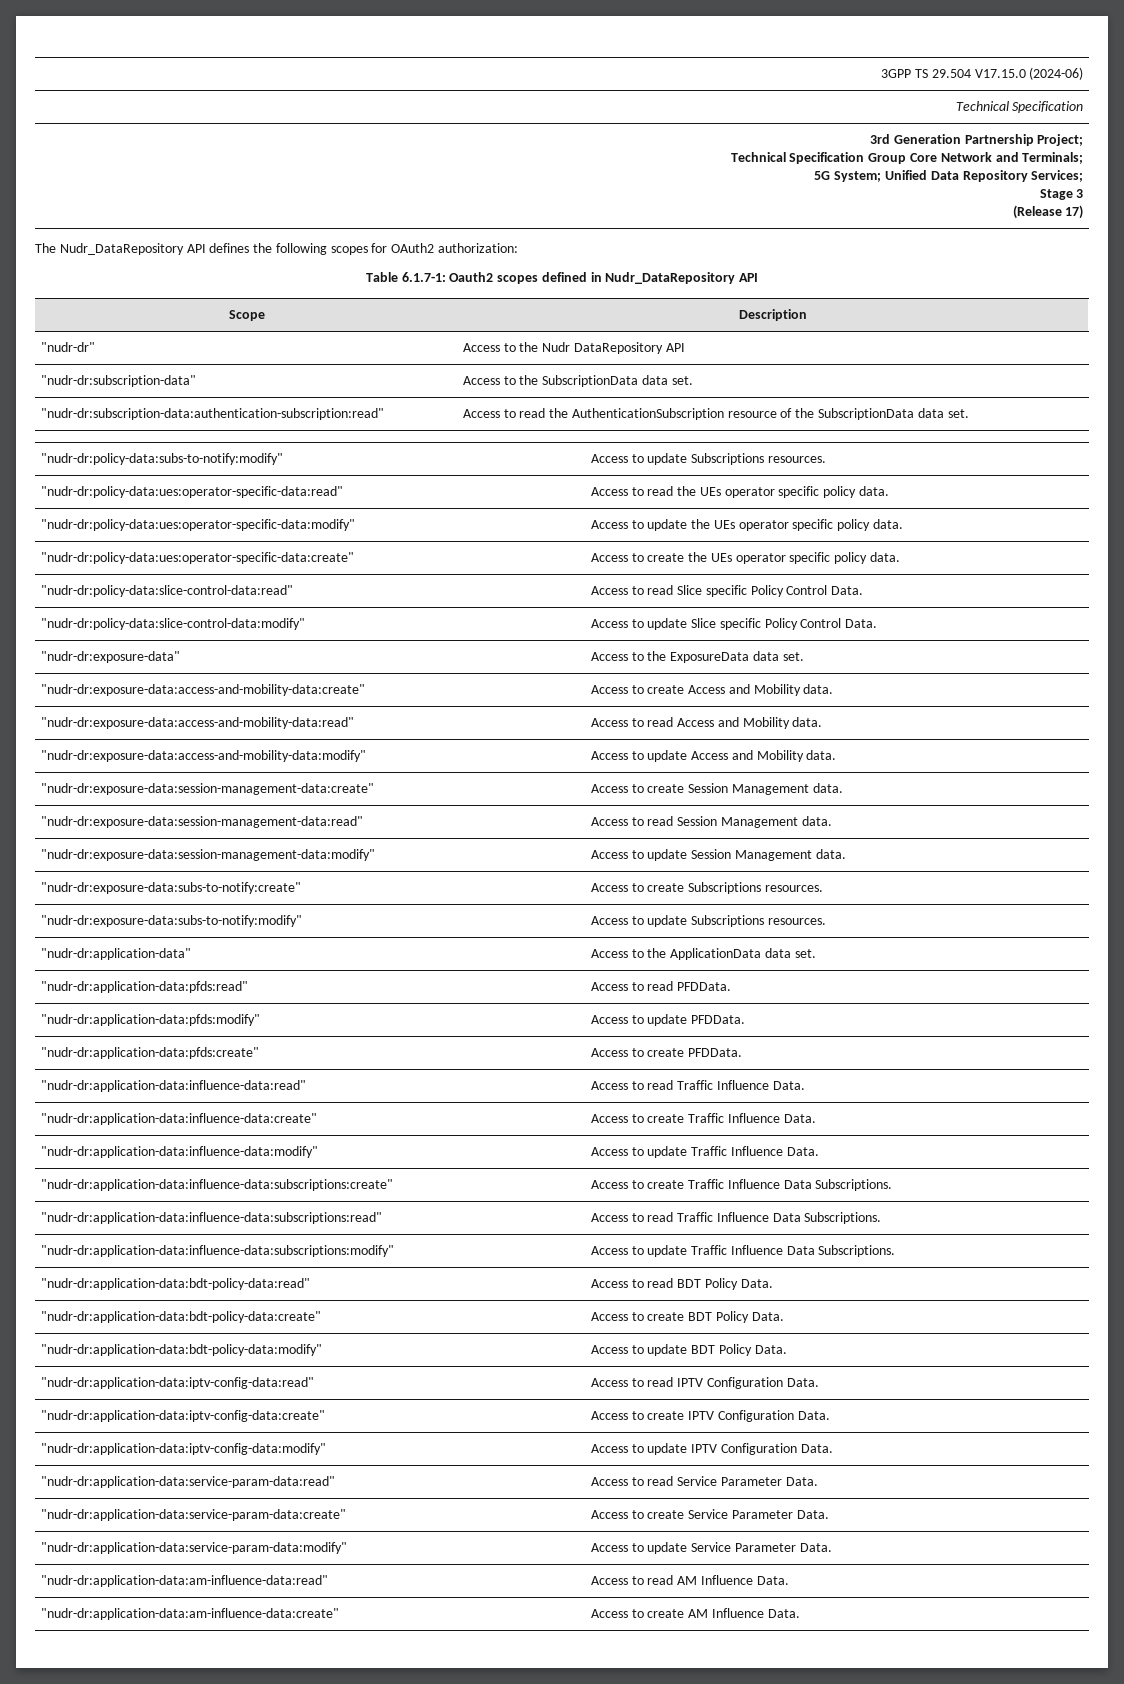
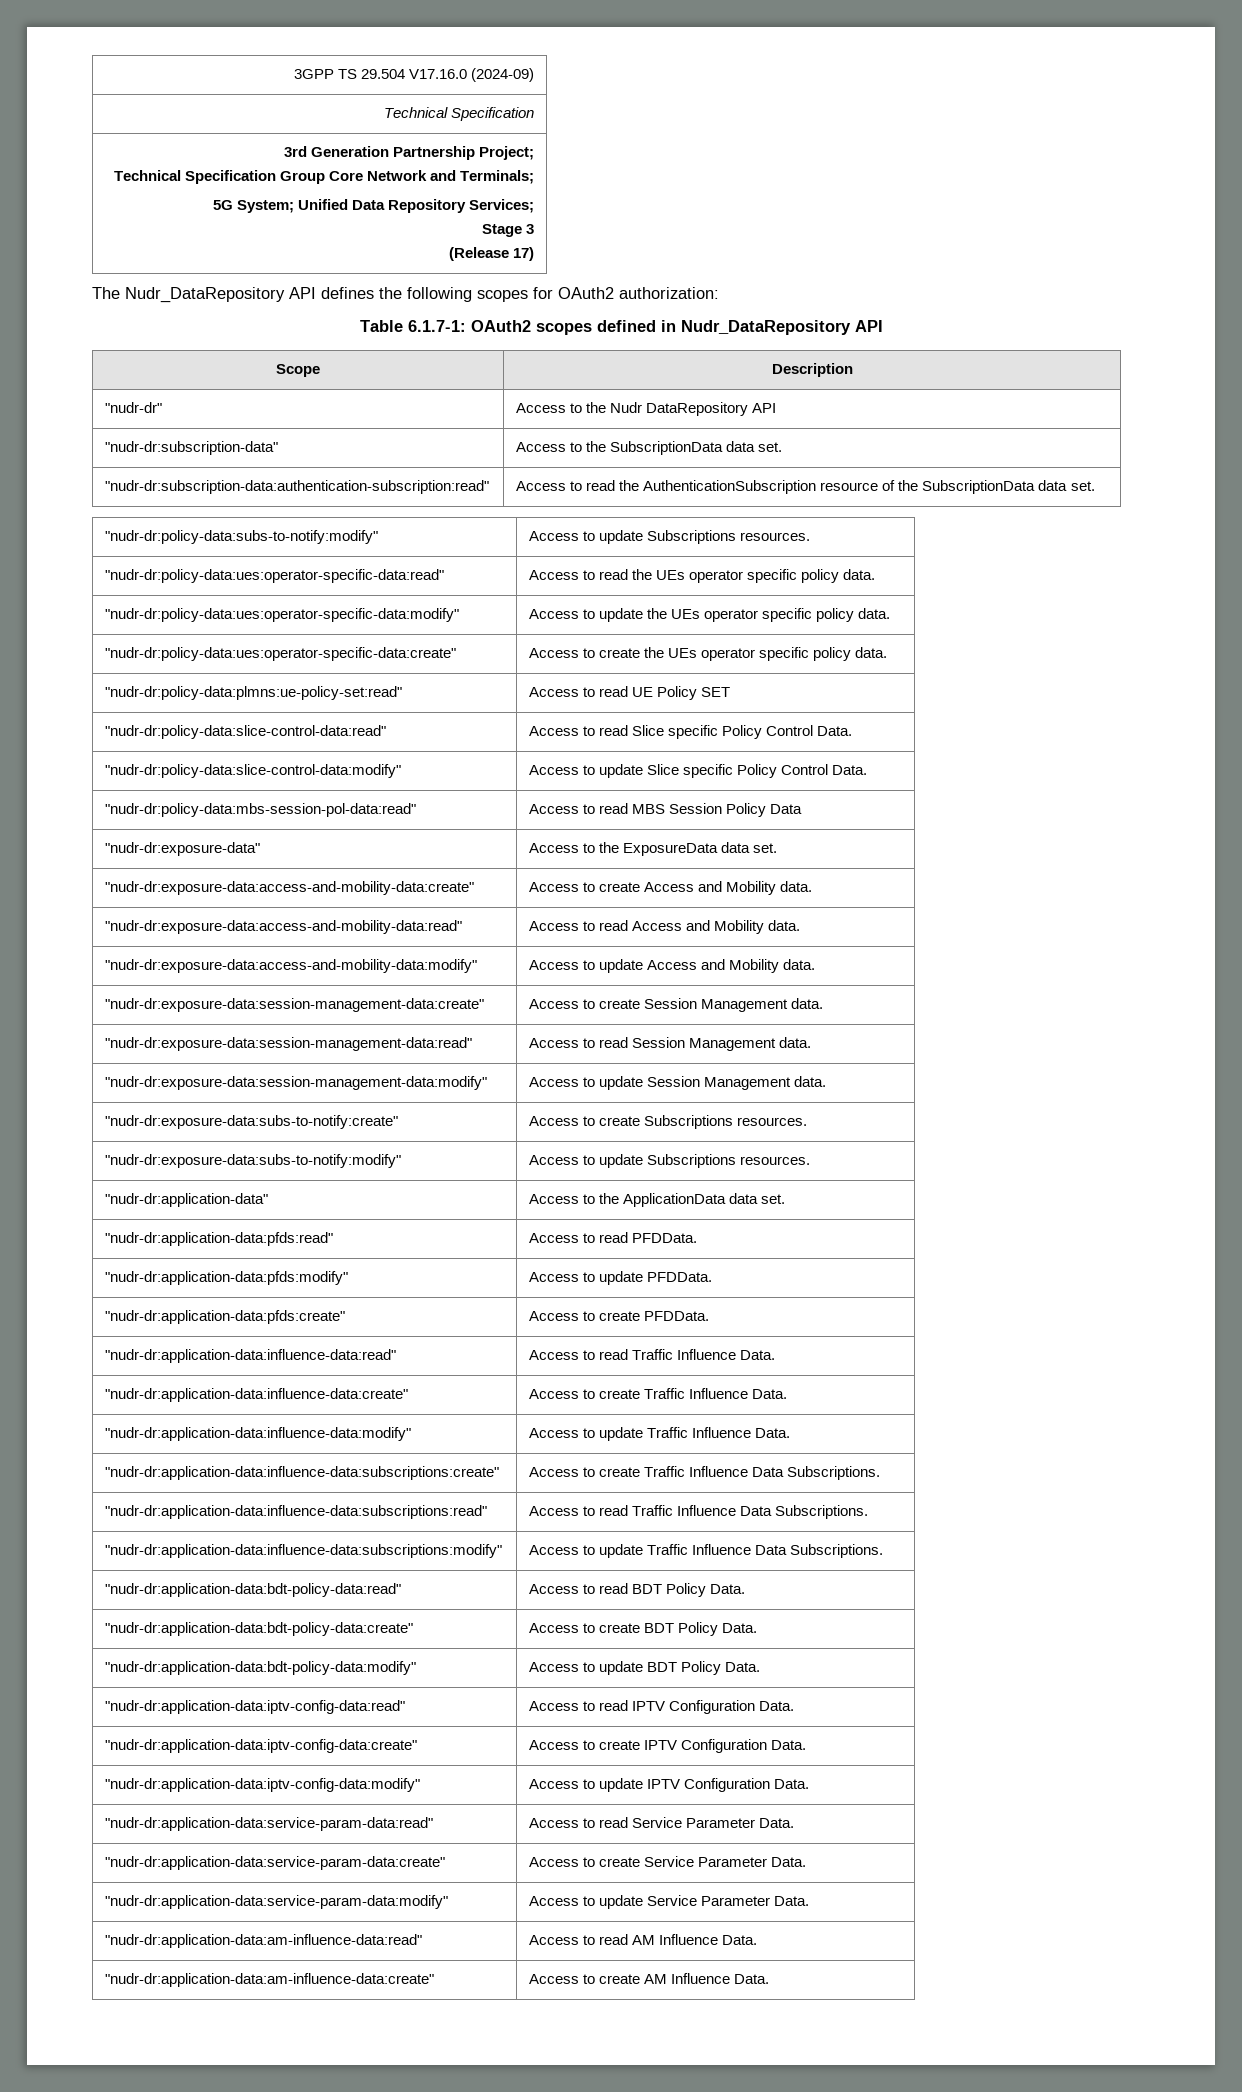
[974,67,1084,80] V17.15.0 (2024-06) -> [408,68,534,82] V17.16.0 (2024-09)
[449,272,494,282] Oauth2 -> [470,320,531,332] OAuth2
(900, 557) none -> [105,686,403,700] [529,686,731,700] // "nudr-dr:policy-data:plmns:ue-policy-set:read" | Access to read UE Policy SET
(878, 623) none -> [105,803,417,817] [529,803,803,817] // "nudr-dr:policy-data:mbs-session-pol-data:read" | Access to read MBS Session Policy Data

